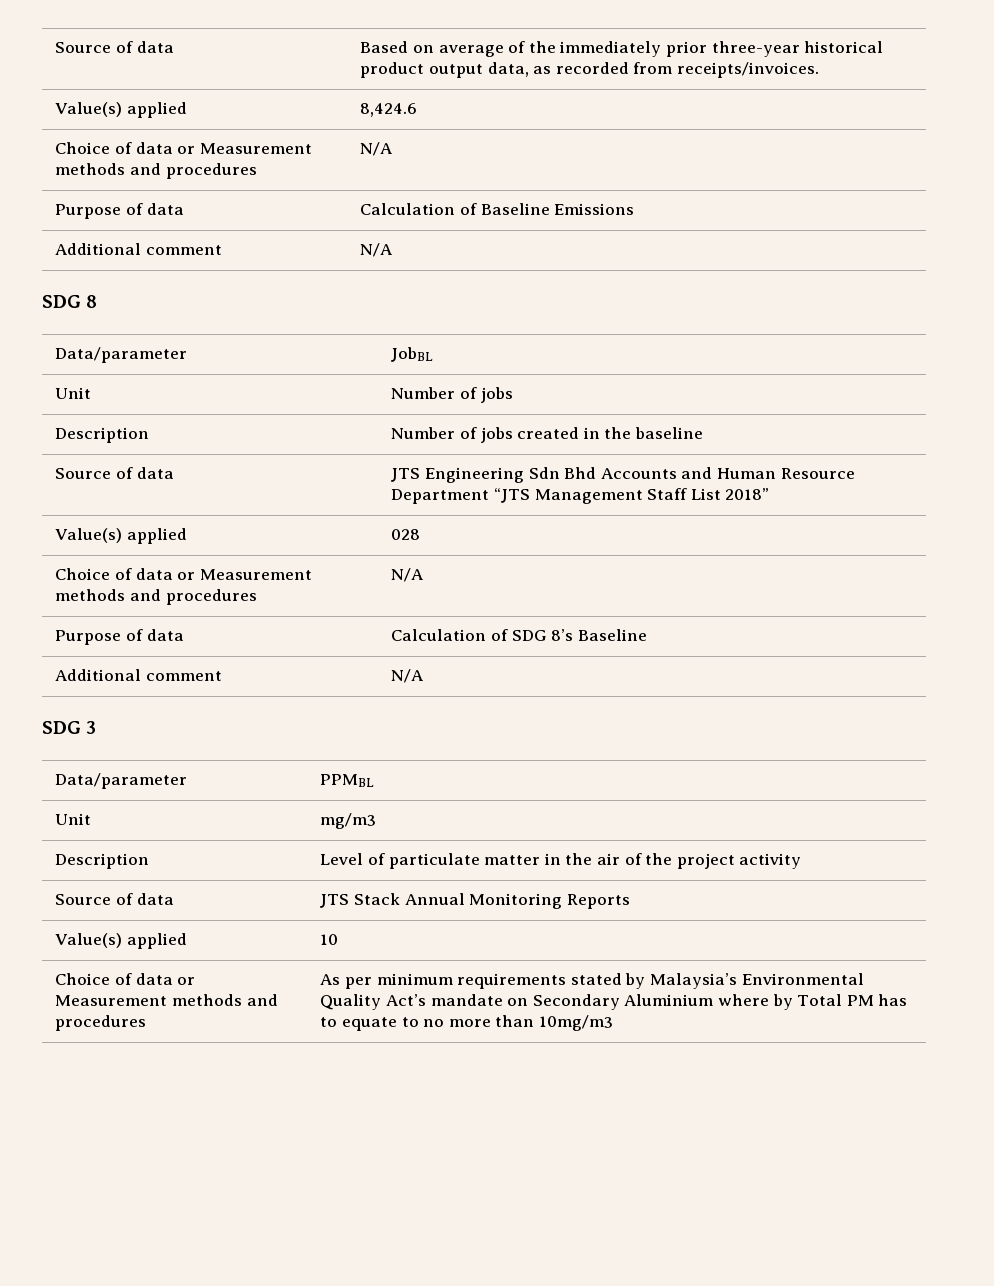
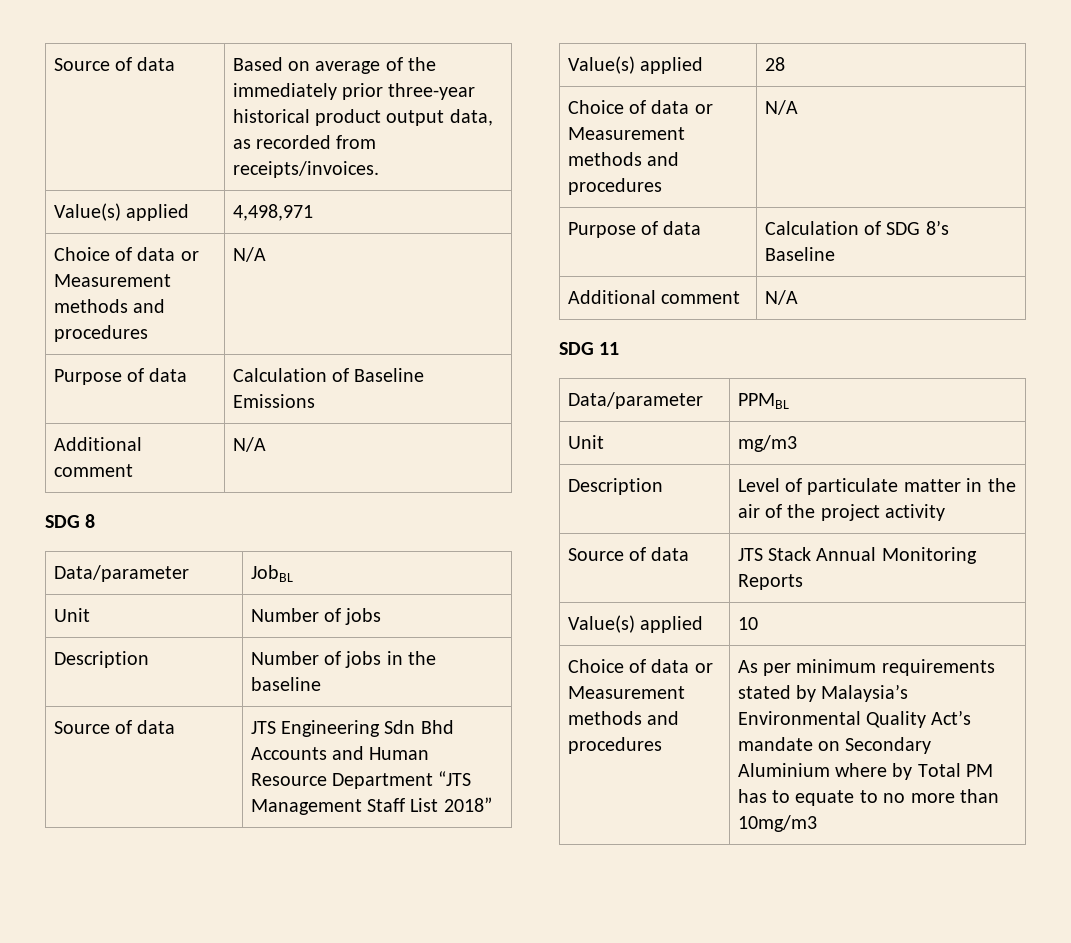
[360,103,418,117] 8,424.6 -> [232,204,313,221] 4,498,971
[517,427,580,439] created -> (382, 659) none
[391,529,421,540] 028 -> [764,57,785,71] 28
[86,721,97,734] 3 -> [599,342,620,355] 11

